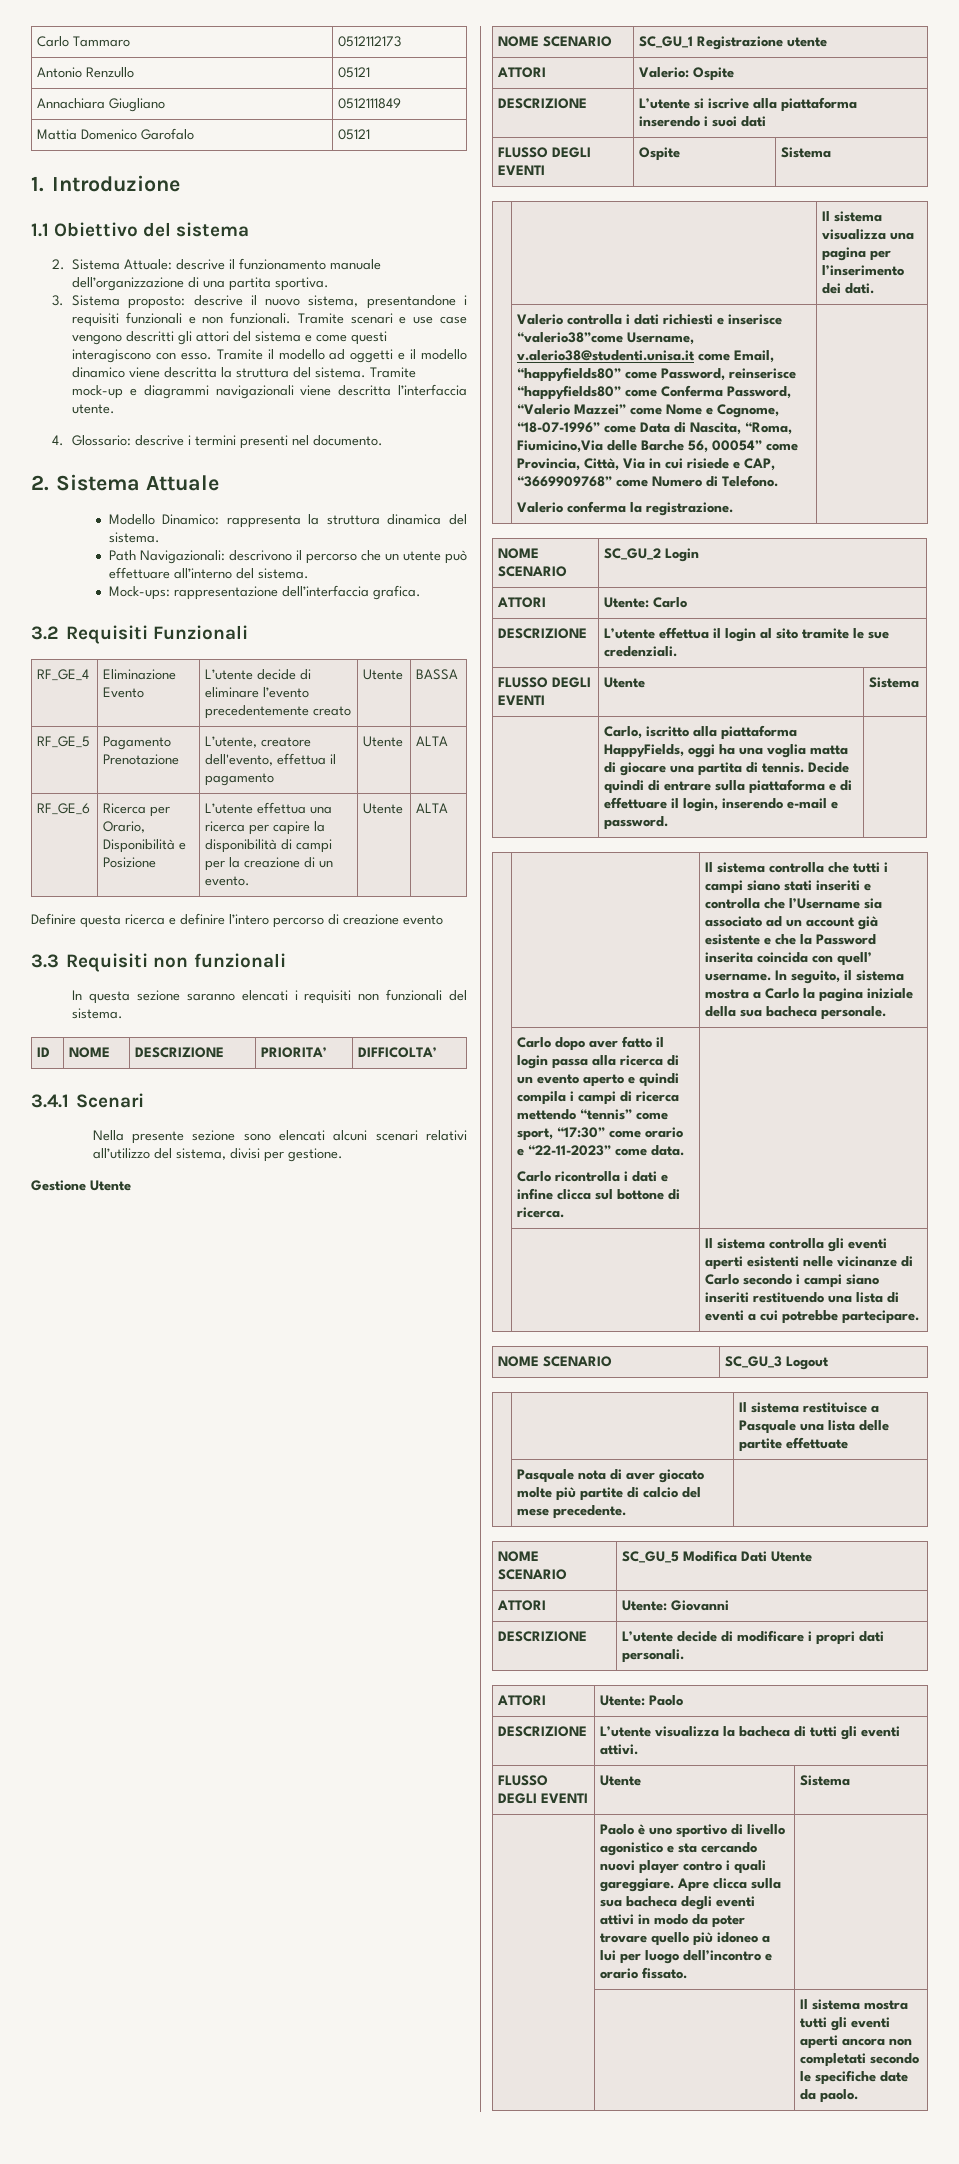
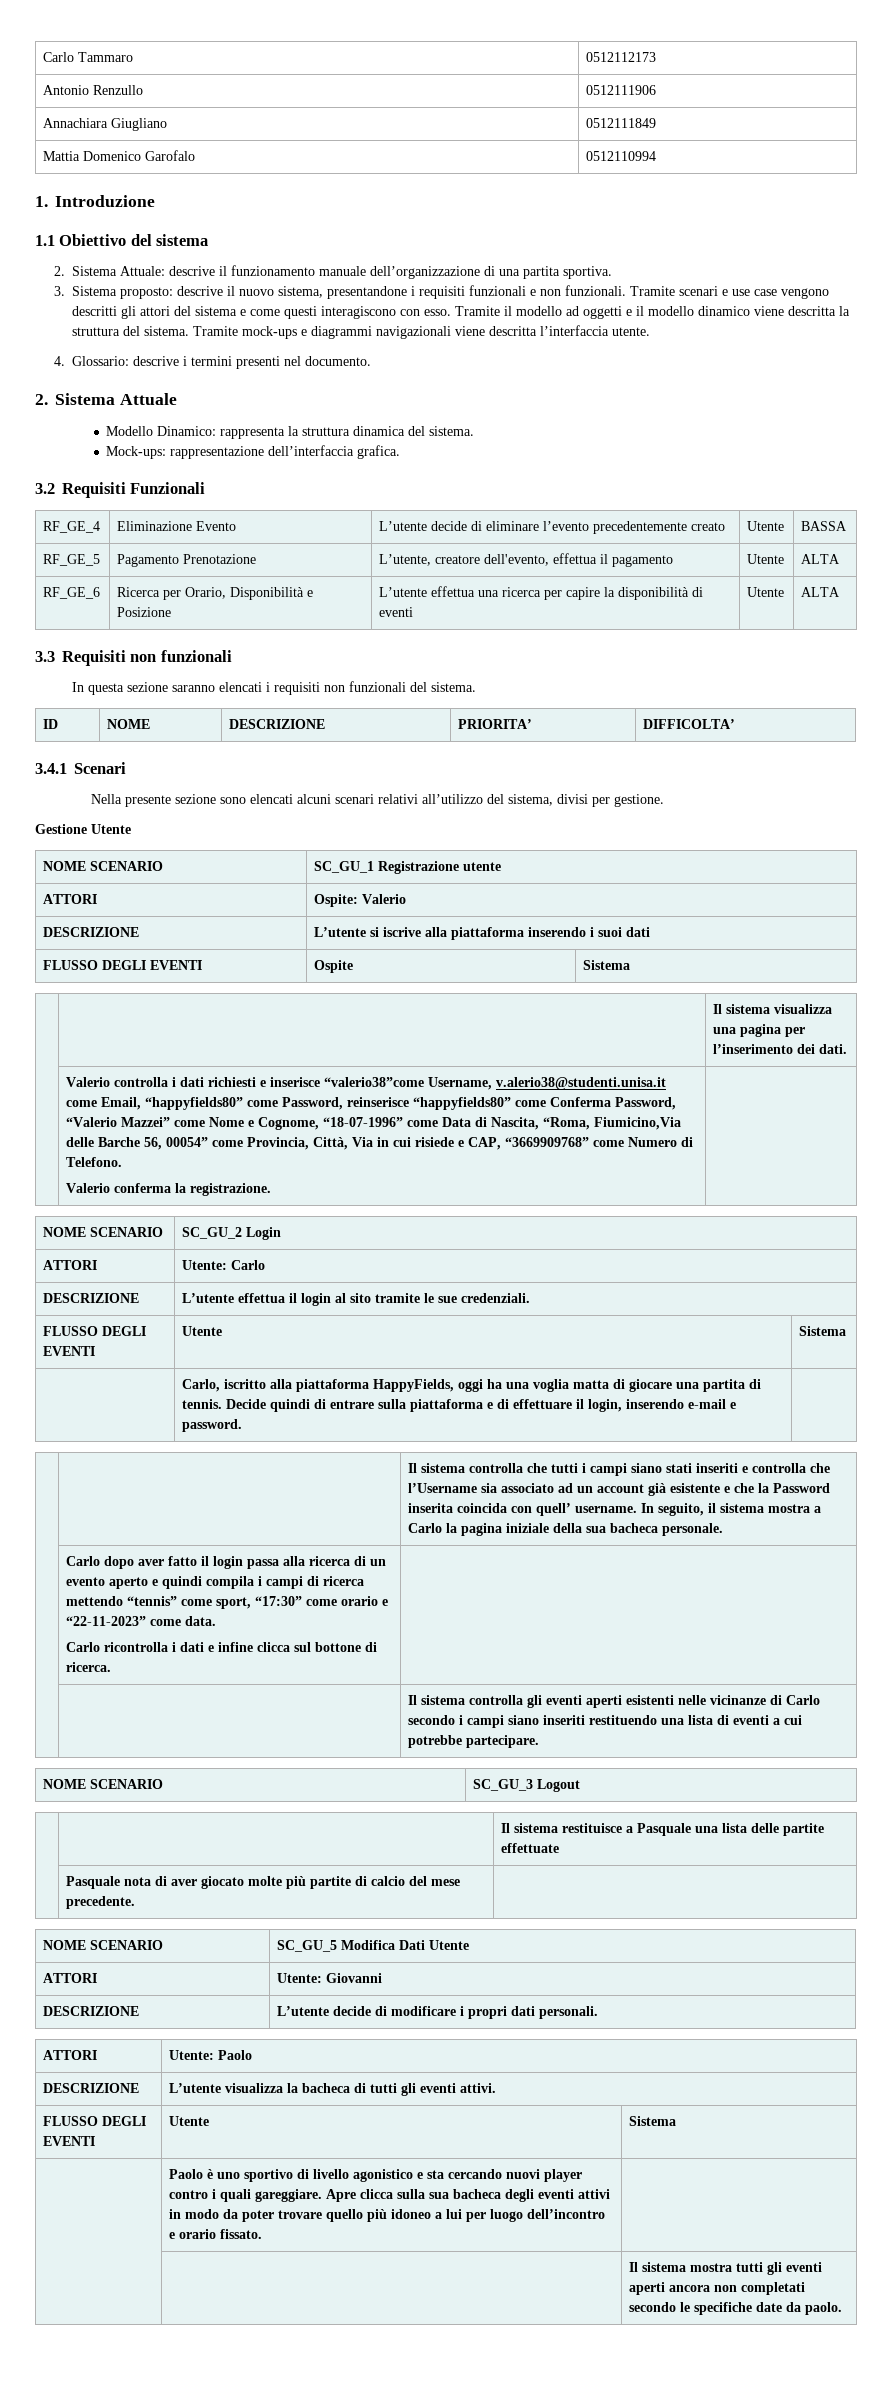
[338,67,371,78] 05121 -> [586,85,657,95] 0512111906
[338,129,371,140] 05121 -> [586,151,657,161] 0512110994
[72,385,124,399] mock-up -> [242,326,298,339] mock-ups
[108,550,467,564] [108,567,309,579] // Path Navigazionali: descrivono il percorso che un utente può effettuare all’interno del sistema. -> (475, 431) none
[296,839,333,853] [205,857,334,871] [205,876,251,886] [363,803,404,814] [416,803,449,813] [31,913,443,928] campi per la creazione di un evento. | Utente | ALTA // Definire questa ricerca e definire l’intero percorso di creazione evento -> [379,607,414,617] [747,587,785,597] [801,587,841,597] eventi | Utente | ALTA
[639,67,735,81] Valerio: Ospite -> [314,894,407,907] Ospite: Valerio

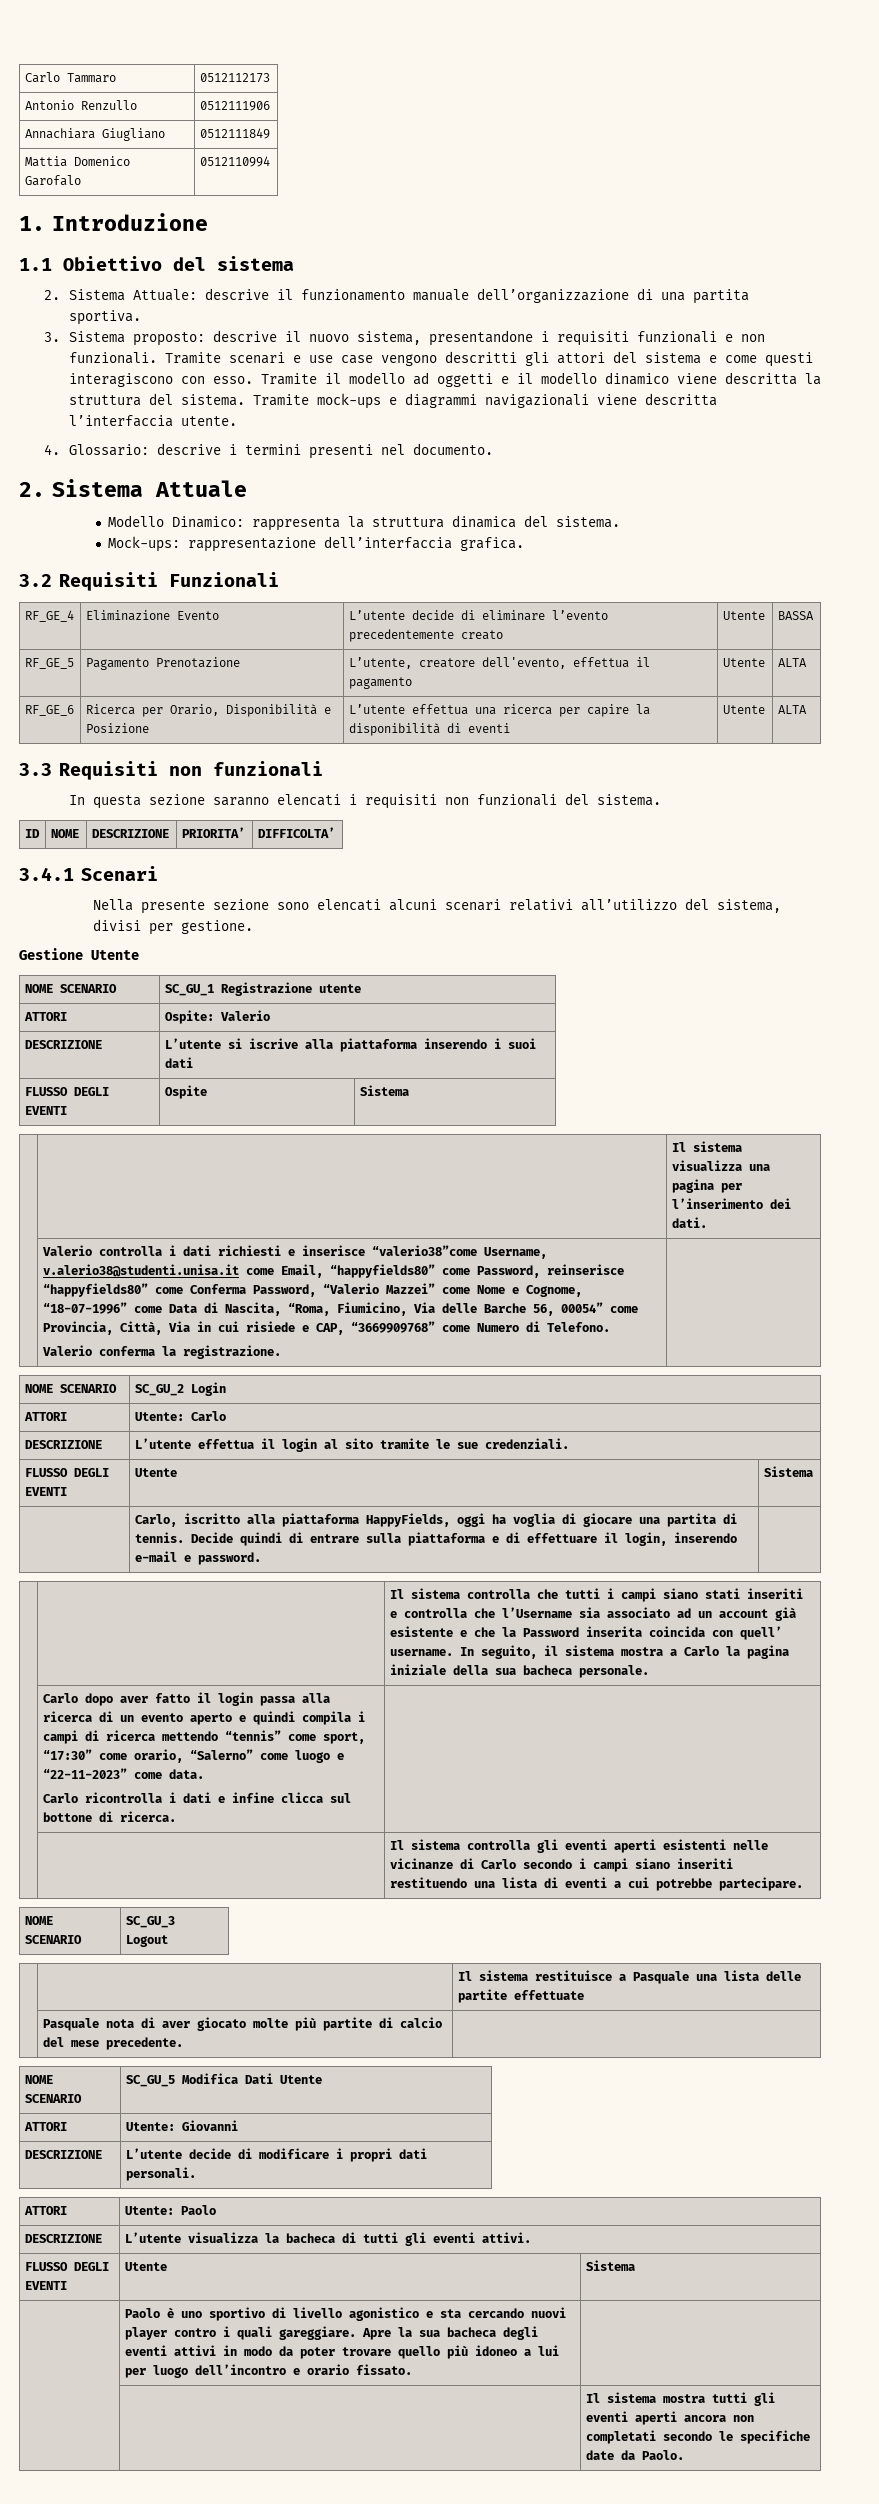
[594,1117,682,1130] Fiumicino,Via -> [336,1302,435,1316] Fiumicino, Via
[506,1379,610,1392] una voglia matta -> [512,1513,555,1527] voglia
[341,1596,379,1606] orario -> [133,1749,330,1763] orario, “Salerno” come luogo
[360,2189,426,2199] clicca sulla -> [397,2327,412,2337] la
[805,2302,843,2315] paolo. -> [641,2450,684,2460] Paolo.

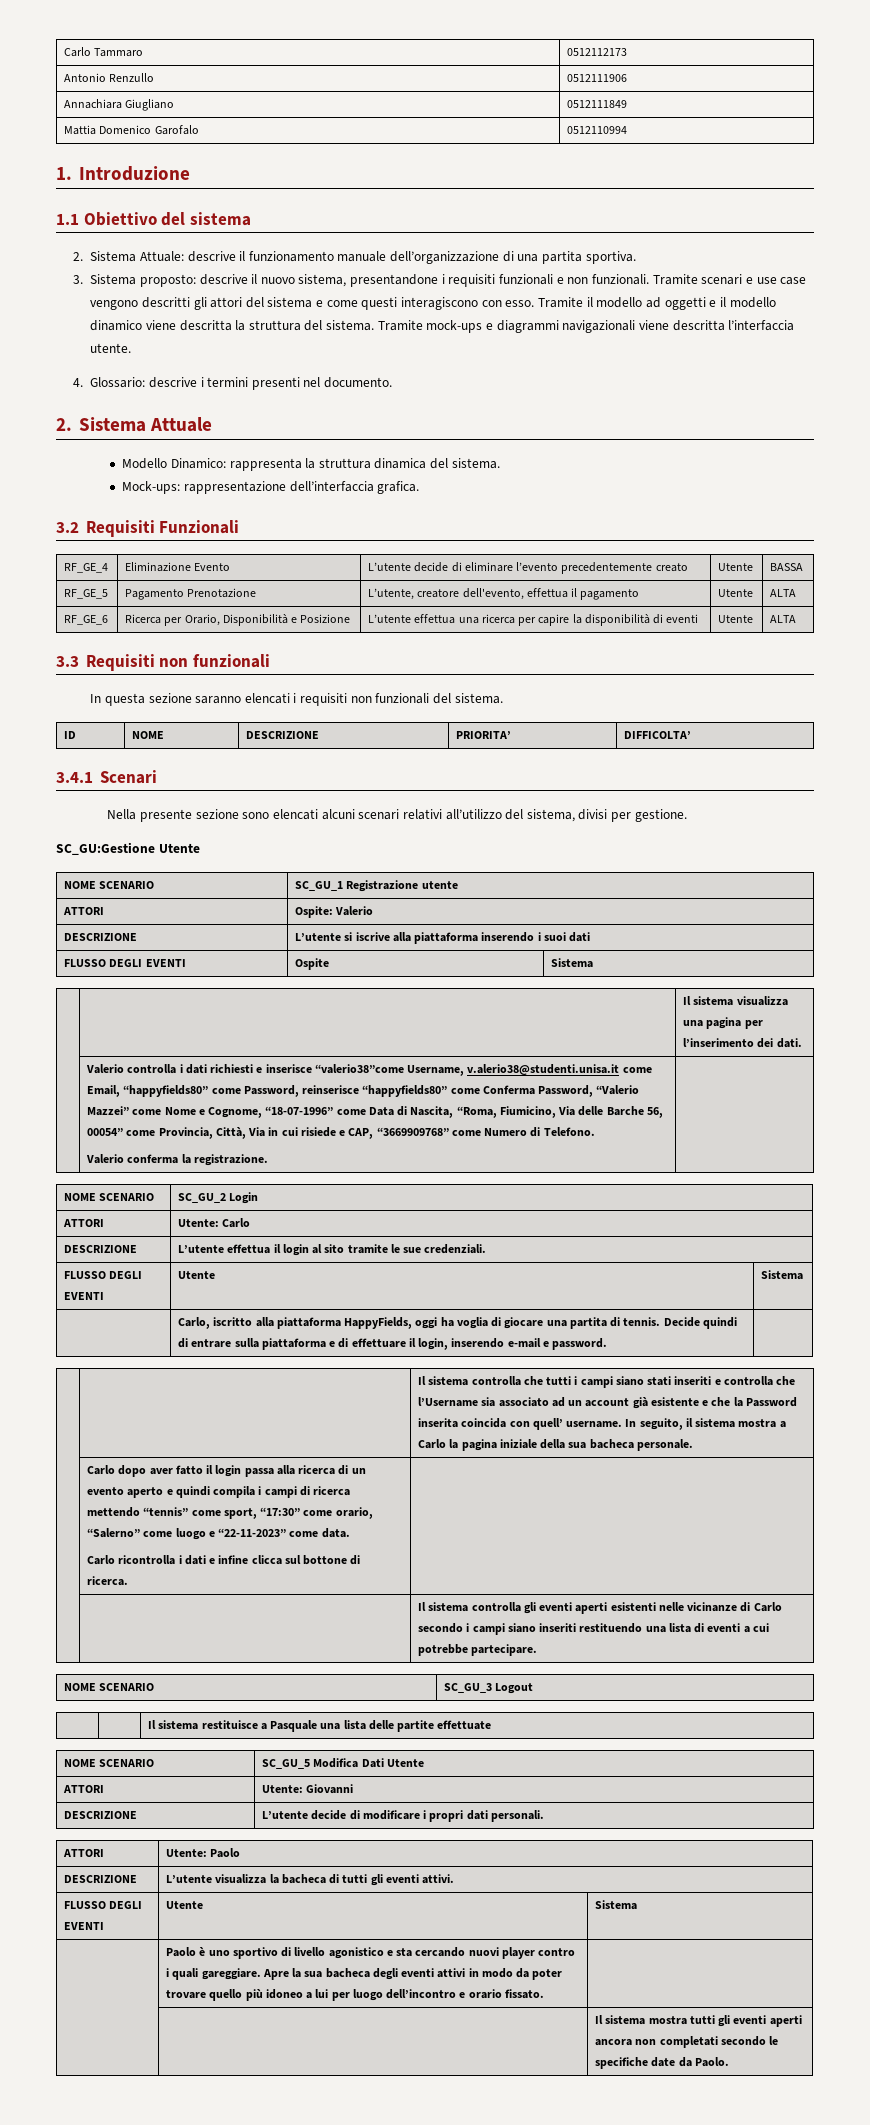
[19,948,83,960] Gestione -> [56,842,155,855] SC_GU:Gestione
[42,2017,442,2031] [42,2037,183,2050] // | Pasquale nota di aver giocato molte più partite di calcio del mese precedente. | -> (492, 1725) none

